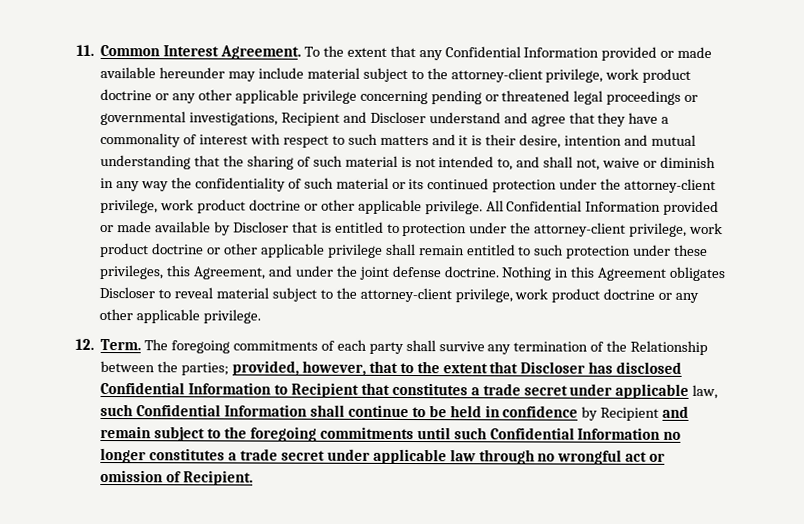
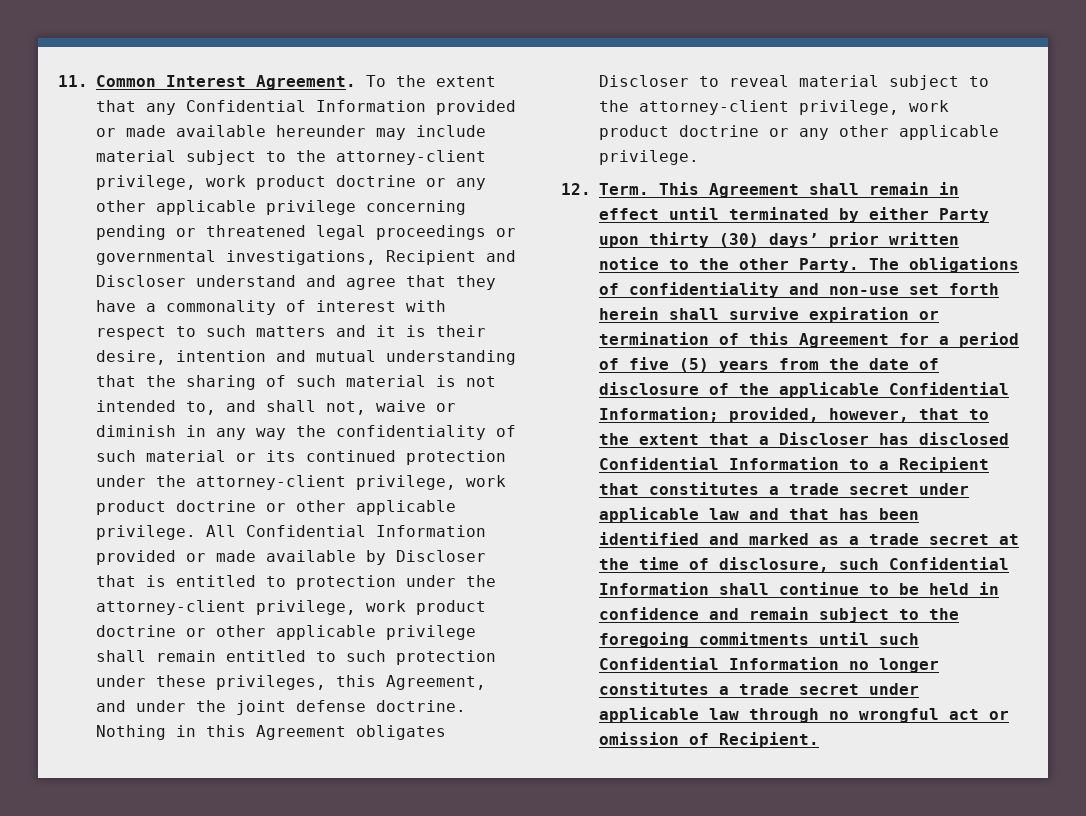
[144,339,709,356] [100,361,230,376] The foregoing commitments of each party shall survive any termination of the Relationship between the parties; -> [659,182,959,198] [599,207,989,223] [599,232,959,248] [599,257,1019,273] [599,282,999,298] [599,307,939,323] [599,332,1019,348] [599,357,939,373] [599,382,1009,398] [599,407,719,422] This Agreement shall remain in effect until terminated by either Party upon thirty (30) days’ prior written notice to the other Party. The obligations of confidentiality and non-use set forth herein shall survive expiration or termination of this Agreement for a period of five (5) years from the date of disclosure of the applicable Confidential Information;
(519, 367) none -> [759,436,769,445] a
(289, 389) none -> [879,461,889,470] a
[692,384,719,400] law, -> [709,508,919,520] [599,532,1019,545] [599,557,829,572] law and that has been identified and marked as a trade secret at the time of disclosure,
[581,406,660,421] by Recipient -> (699, 613) none

